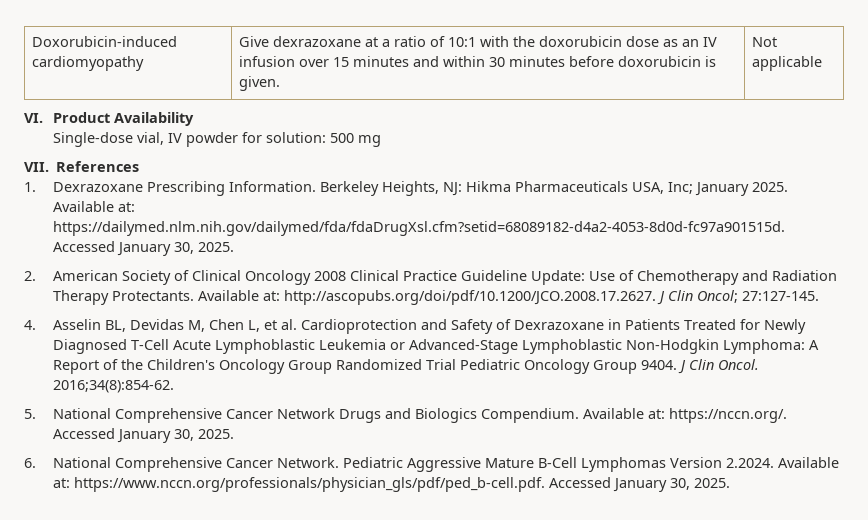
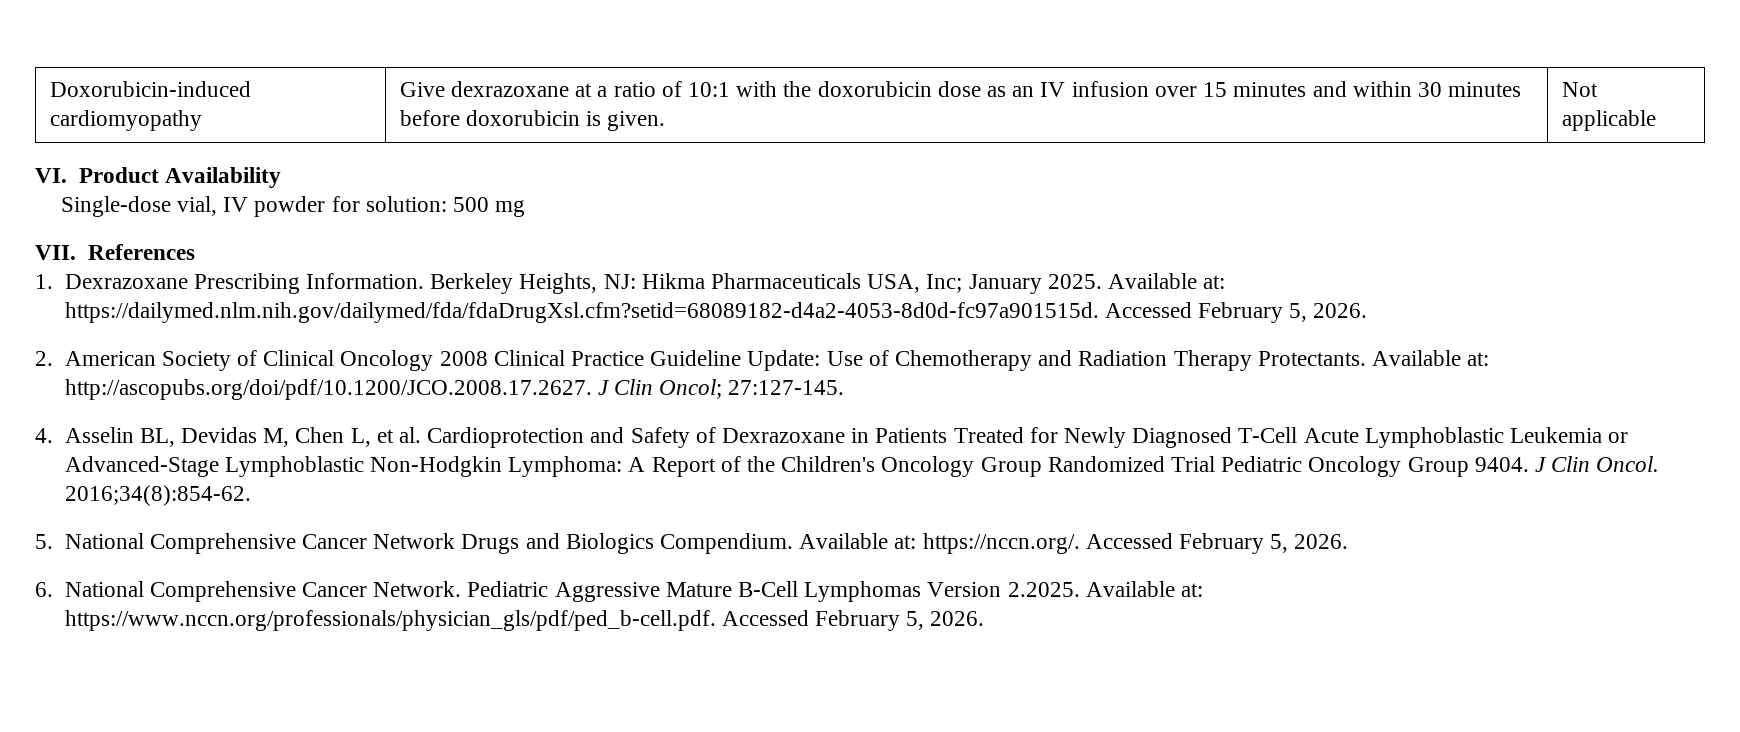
[116,242,234,256] January 30, 2025. -> [1197,302,1368,323] February 5, 2026.
[116,429,234,443] January 30, 2025. -> [1179,533,1349,554] February 5, 2026.
[725,458,774,468] 2.2024. -> [1007,582,1080,597] 2.2025.
[612,478,730,492] January 30, 2025. -> [814,610,985,631] February 5, 2026.

